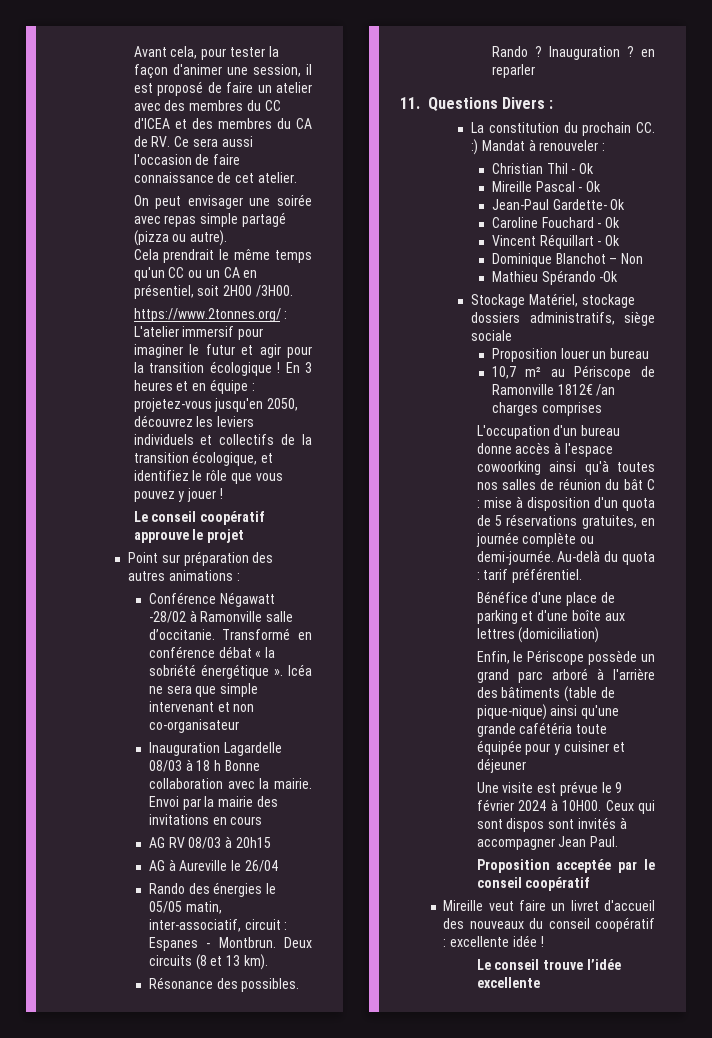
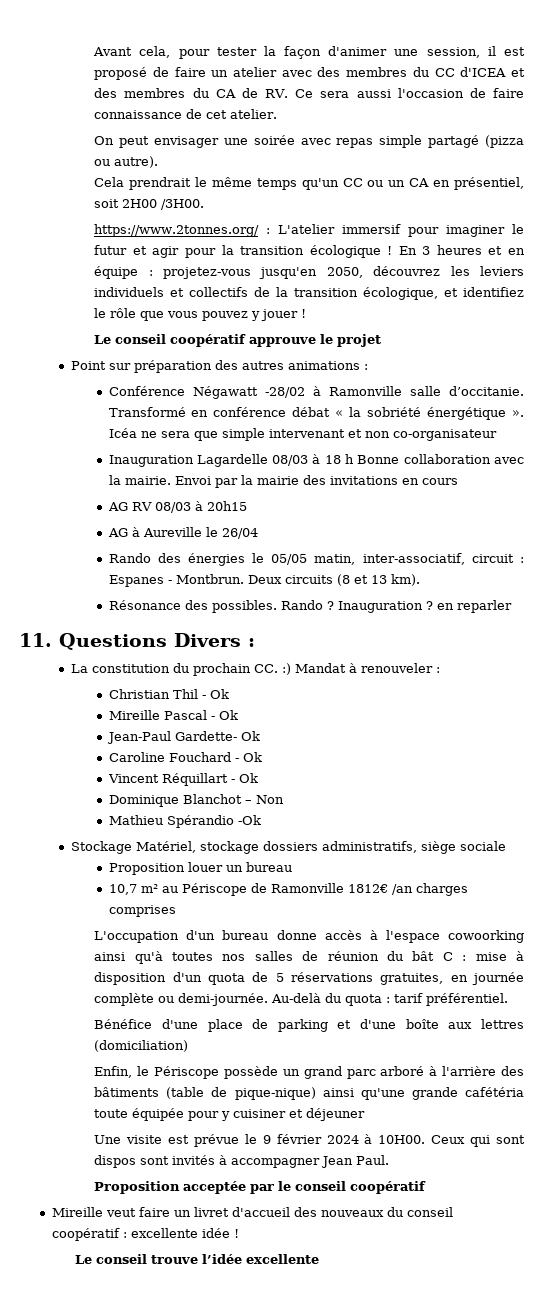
[541,270,596,285] Spérando -> [166,815,234,828] Spérandio

